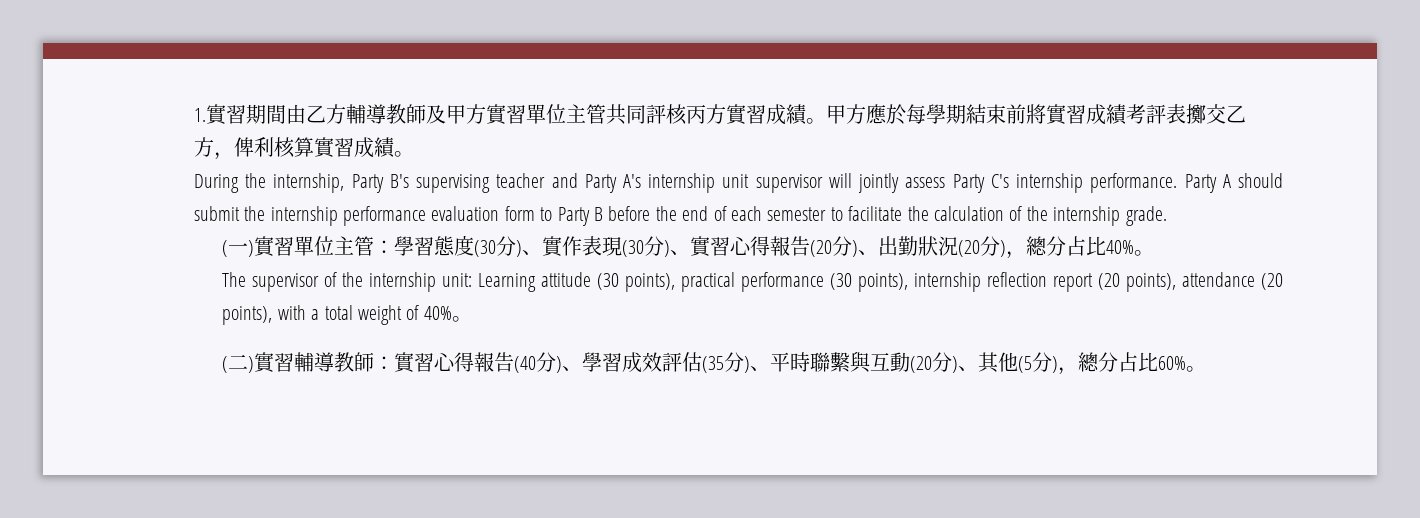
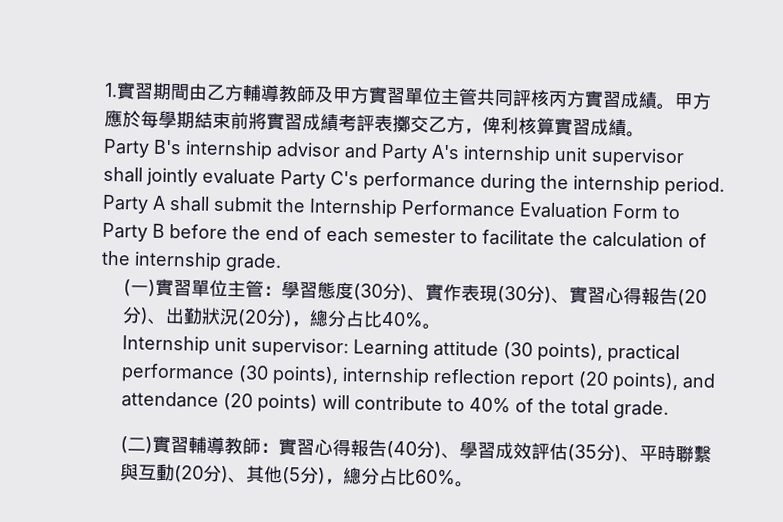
[193,173,546,193] During the internship, Party B's supervising teacher -> [103,138,342,160] Party B's internship advisor
[828,173,1178,193] will jointly assess Party C's internship performance. -> [103,166,726,196] shall jointly evaluate Party C's performance during the internship period.
[1237,173,1283,188] should -> [169,196,211,212] shall
[270,206,535,226] internship performance evaluation form -> [309,198,660,219] Internship Performance Evaluation Form
[222,272,473,292] The supervisor of the internship unit: -> [122,335,350,358] Internship unit supervisor:
(1177, 282) none -> [682,373,717,389] and
[222,305,472,325] points), with a total weight of 40%。 -> [257,393,670,419] points) will contribute to 40% of the total grade.

